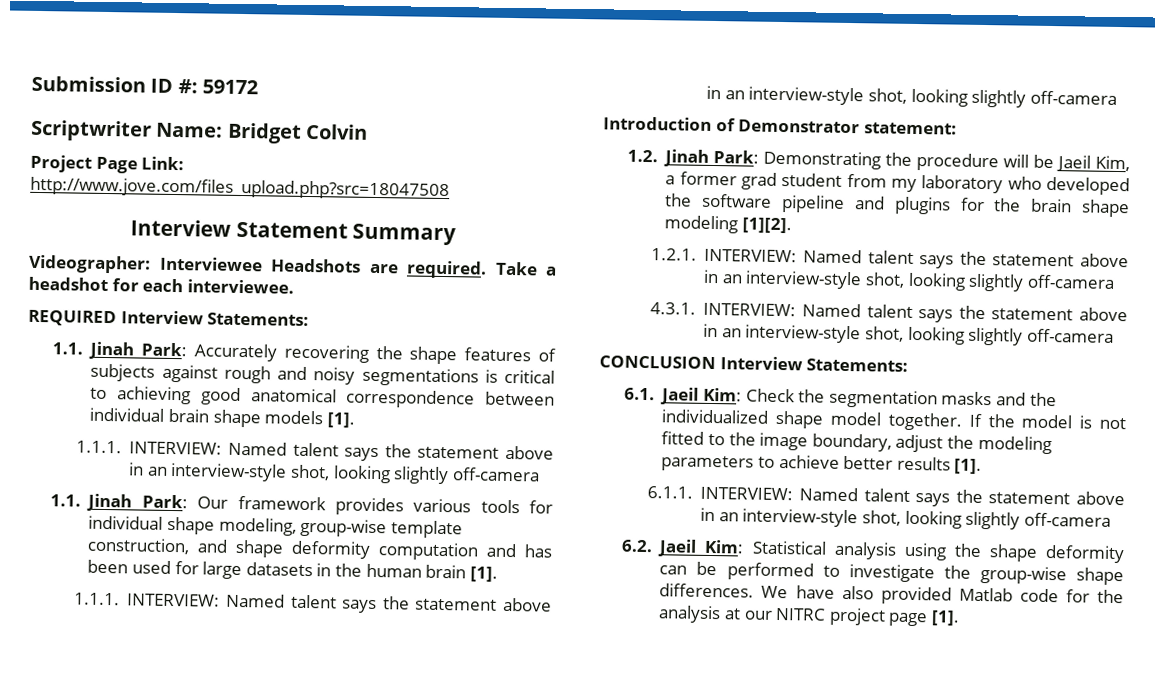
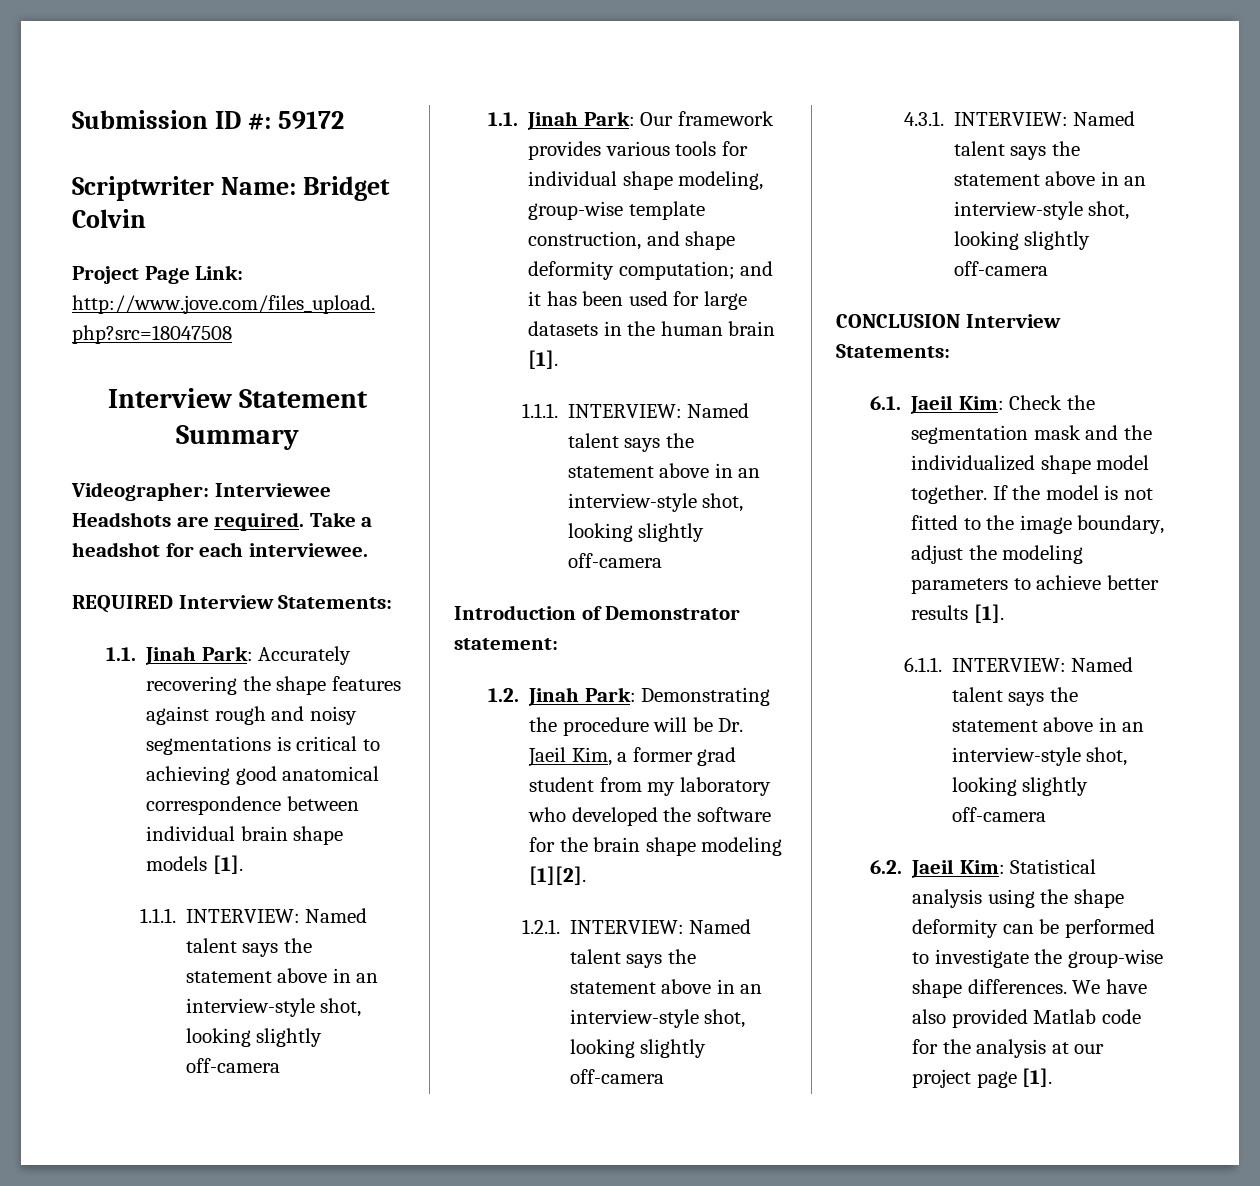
[538,348,556,362] [90,363,156,382] of subjects -> (401, 683) none
[378,542,518,561] computation and -> [618,261,774,280] [528,291,542,306] computation; and it
(1055, 161) none -> [718,718,744,732] Dr.
[781,195,951,215] pipeline and plugins -> (771, 814) none
[941,391,993,406] masks -> [1033,425,1081,440] mask
[775,607,827,621] NITRC -> (1105, 1049) none

